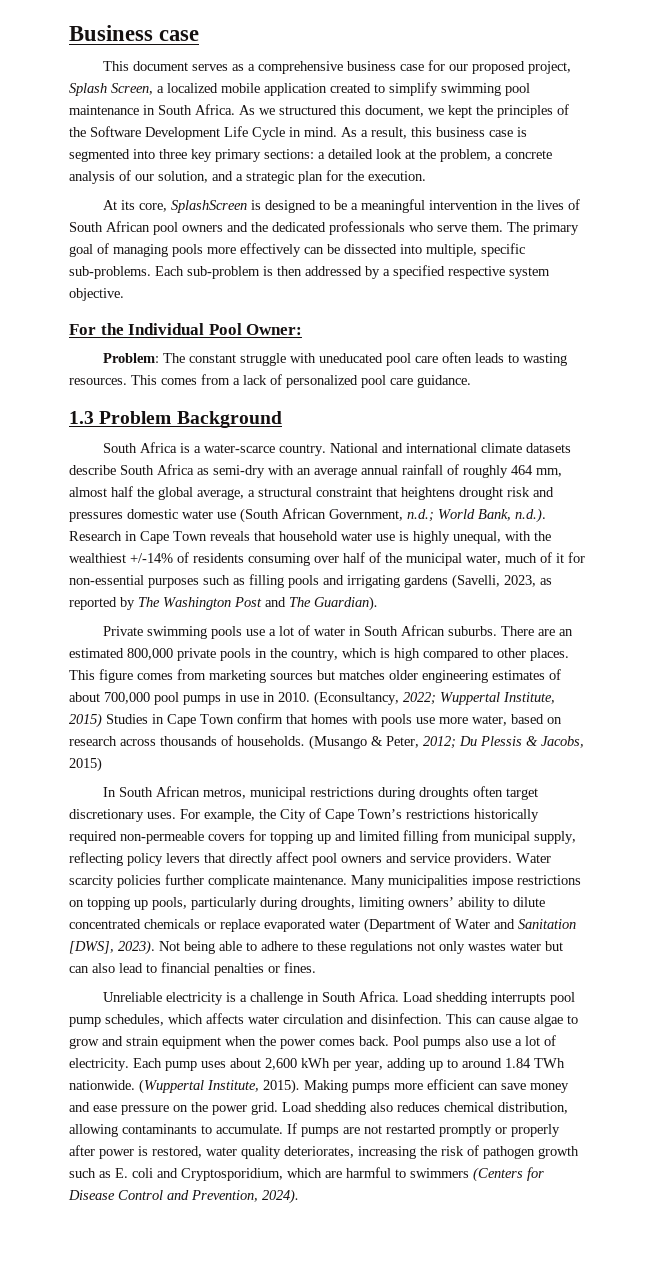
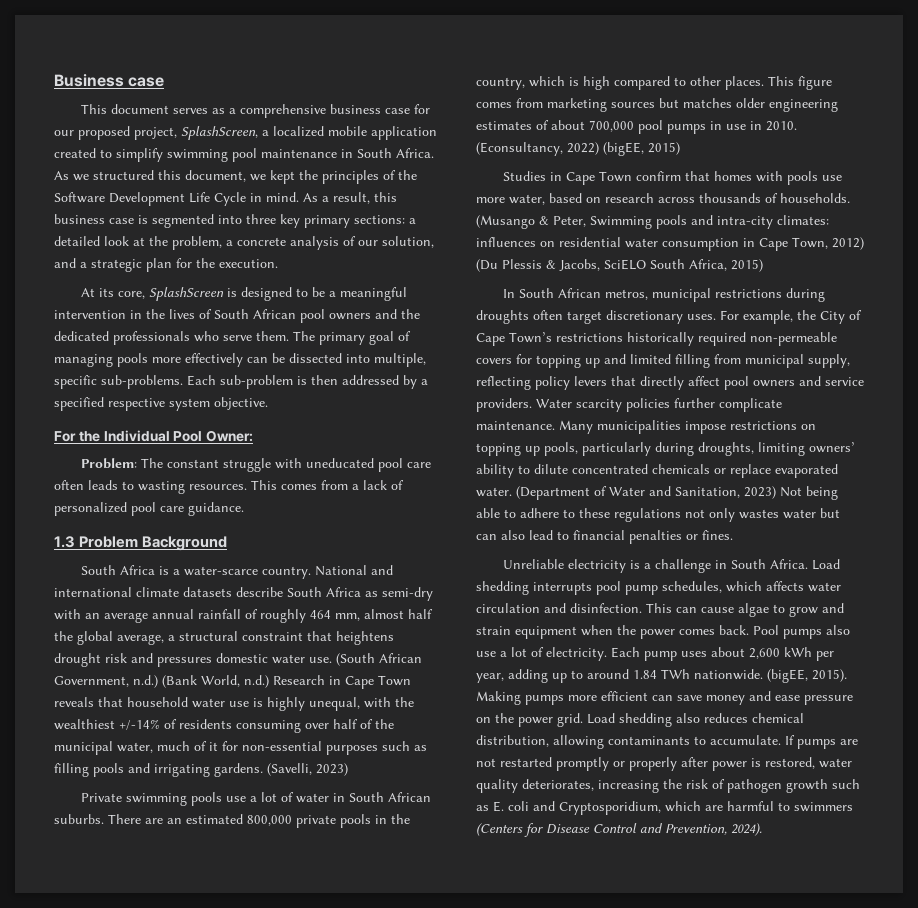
[69,83,153,96] Splash Screen, -> [181,126,258,140] SplashScreen,
[217,512,236,519] use -> [309,657,332,663] use.
[407,508,546,523] n.d.; World Bank, n.d.). -> [133,675,269,688] n.d.) (Bank World, n.d.)
[404,574,552,589] [69,596,378,611] gardens (Savelli, 2023, as reported by The Washington Post and The Guardian). -> [214,763,348,777] gardens. (Savelli, 2023)
[403,692,555,705] [69,713,102,728] 2022; Wuppertal Institute, 2015) -> [567,142,680,156] 2022) (bigEE, 2015) //
[423,736,584,749] 2012; Du Plessis & Jacobs, -> [590,215,829,229] [476,237,864,251] [476,259,727,272] Swimming pools and intra-city climates: influences on residential water consumption in Cape Town, 2012) (Du Plessis & Jacobs, SciELO South Africa,
[329,920,360,929] water -> [476,487,512,497] water.
[518,919,576,929] [69,940,155,955] Sanitation [DWS], 2023). -> [675,486,776,499] Sanitation, 2023)
[139,1079,259,1094] (Wuppertal Institute, -> [767,669,808,683] (bigEE,

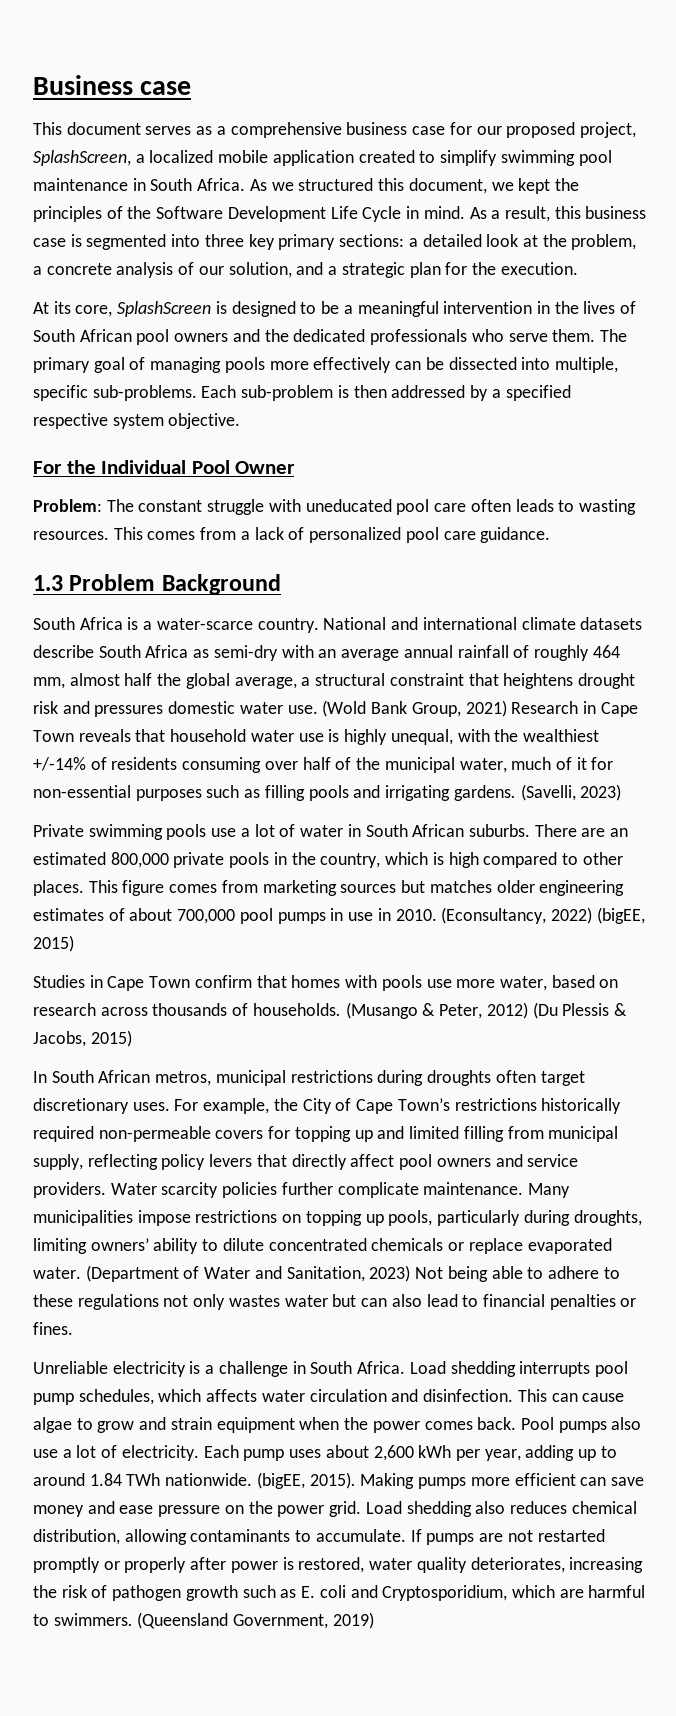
[206,430,254,442] Owner: -> [235,461,296,474] Owner
[336,653,422,666] [54,675,269,688] (South African Government, n.d.) (Bank World, n.d.) -> [322,700,507,717] (Wold Bank Group, 2021)
[590,215,829,229] [476,237,828,251] Swimming pools and intra-city climates: influences on residential water consumption in Cape Town, -> (483, 1011) none
[604,259,727,271] SciELO South Africa, -> (86, 1039) none
[794,802,853,812] [476,823,762,837] swimmers (Centers for Disease Control and Prevention, 2024). -> [53,1612,374,1629] swimmers. (Queensland Government, 2019)

